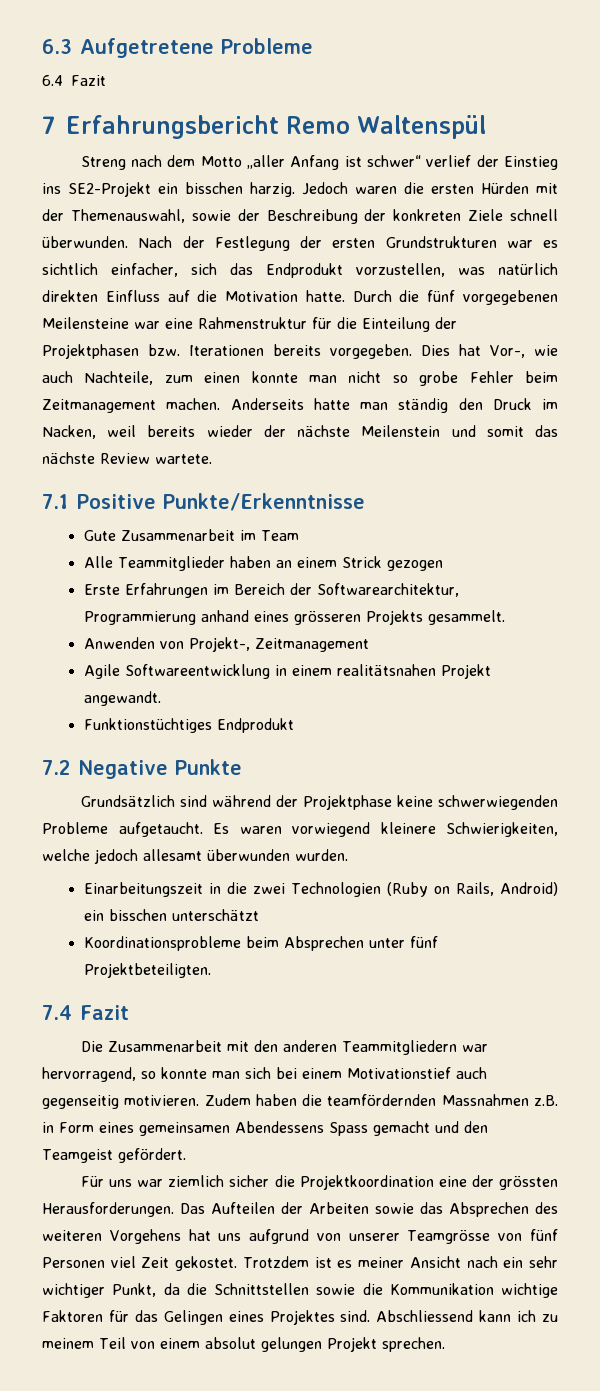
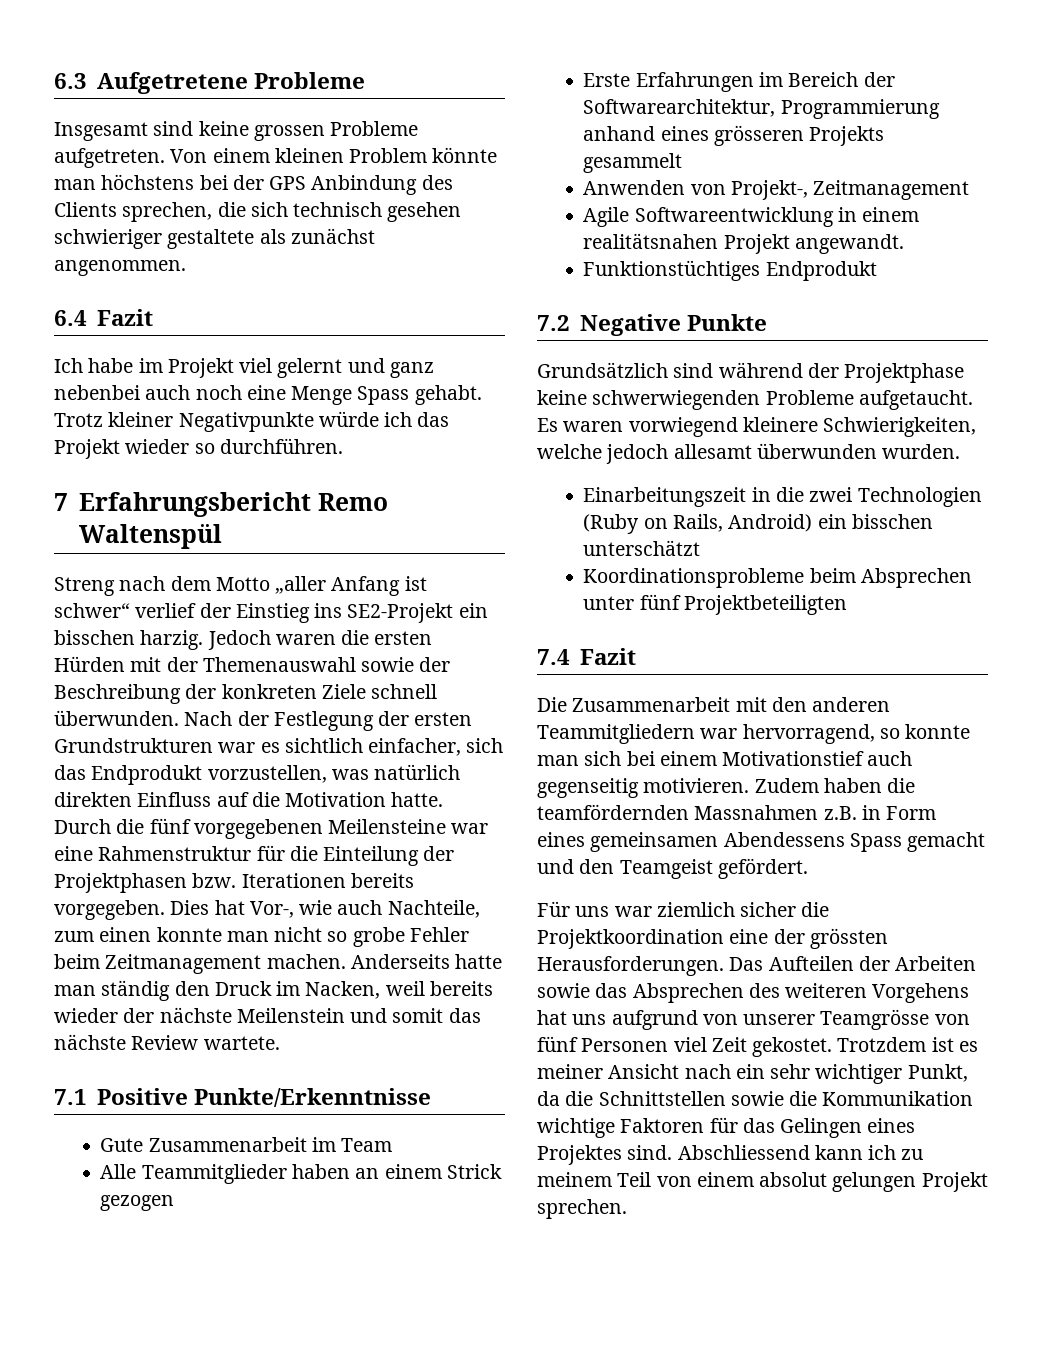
[42,75,106,86] 6.4 Fazit -> [54,121,419,141] [54,147,498,168] [54,174,453,195] [54,202,462,222] [54,228,375,249] [54,260,186,276] [54,309,153,326] [54,358,434,378] [54,385,482,405] [54,411,450,432] [54,438,343,459] Insgesamt sind keine grossen Probleme aufgetreten. Von einem kleinen Problem könnte man höchstens bei der GPS Anbindung des Clients sprechen, die sich technisch gesehen schwieriger gestaltete als zunächst angenommen. // 6.4 Fazit // Ich habe im Projekt viel gelernt und ganz nebenbei auch noch eine Menge Spass gehabt. Trotz kleiner Negativpunkte würde ich das Projekt wieder so durchführen.
[70,209,185,223] Themenauswahl, -> [202,657,356,672] Themenauswahl
[427,610,505,625] gesammelt. -> [583,153,683,173] gesammelt
[83,963,211,978] Projektbeteiligten. -> [684,595,848,615] Projektbeteiligten

